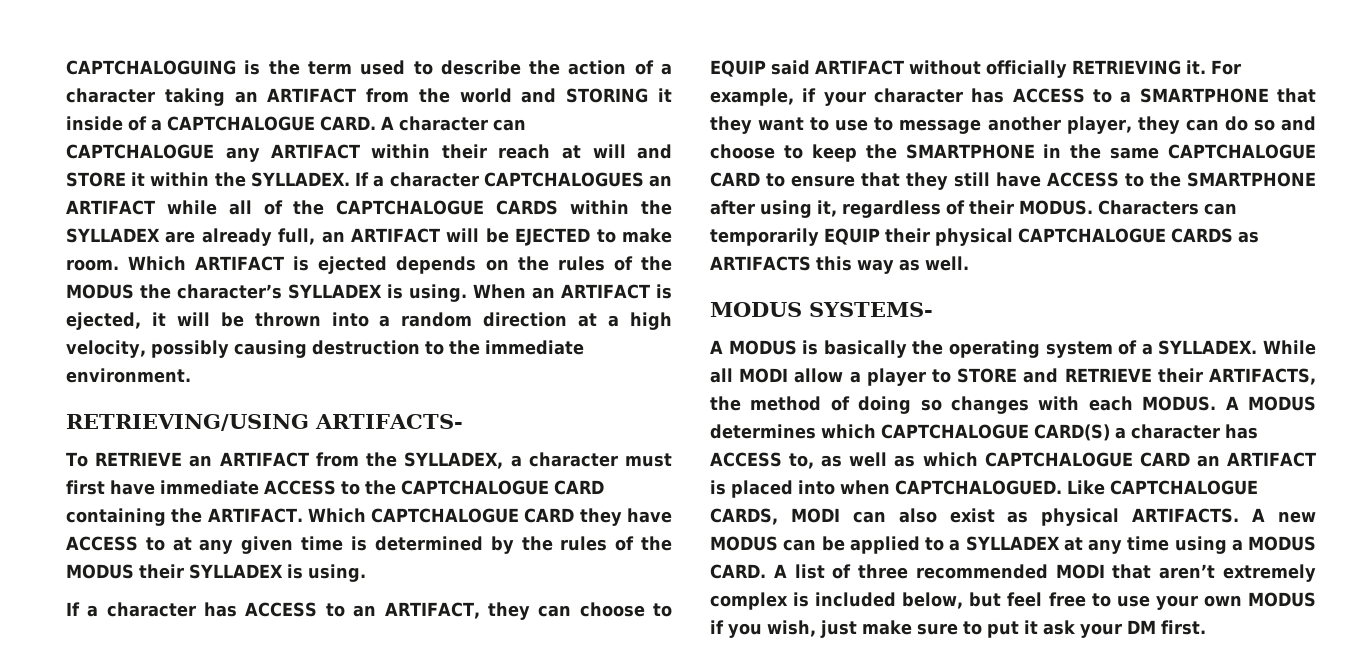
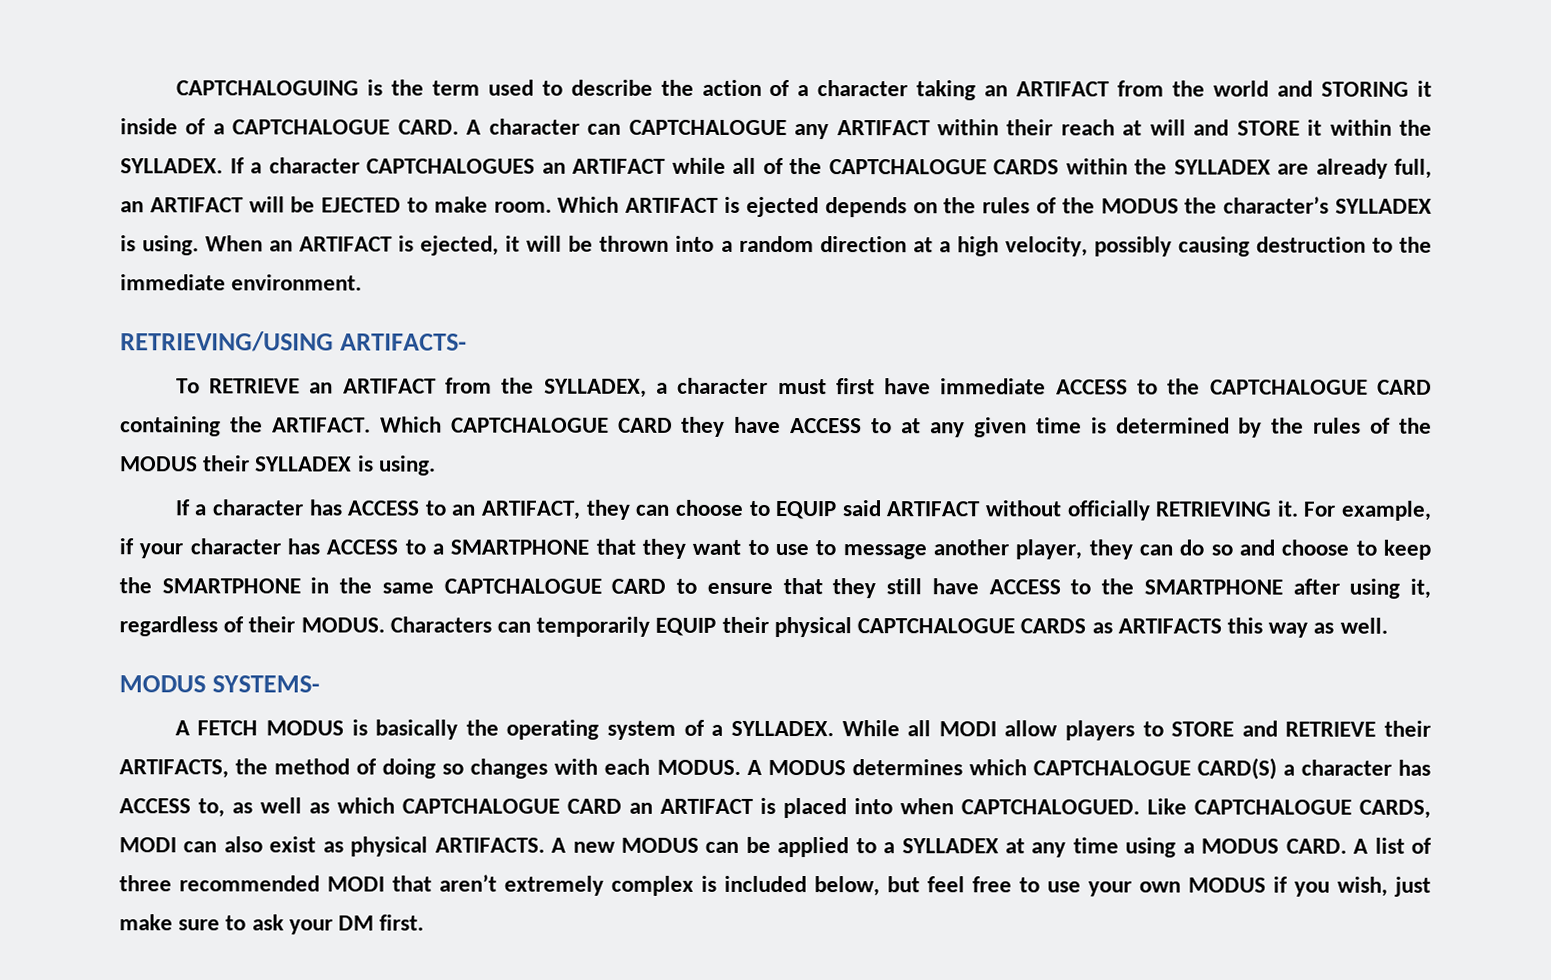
(723, 347) none -> [197,720,259,736] FETCH
[849,368,926,386] a player -> [1064,720,1135,741] players
[987,620,1038,638] put it -> (247, 923) none

